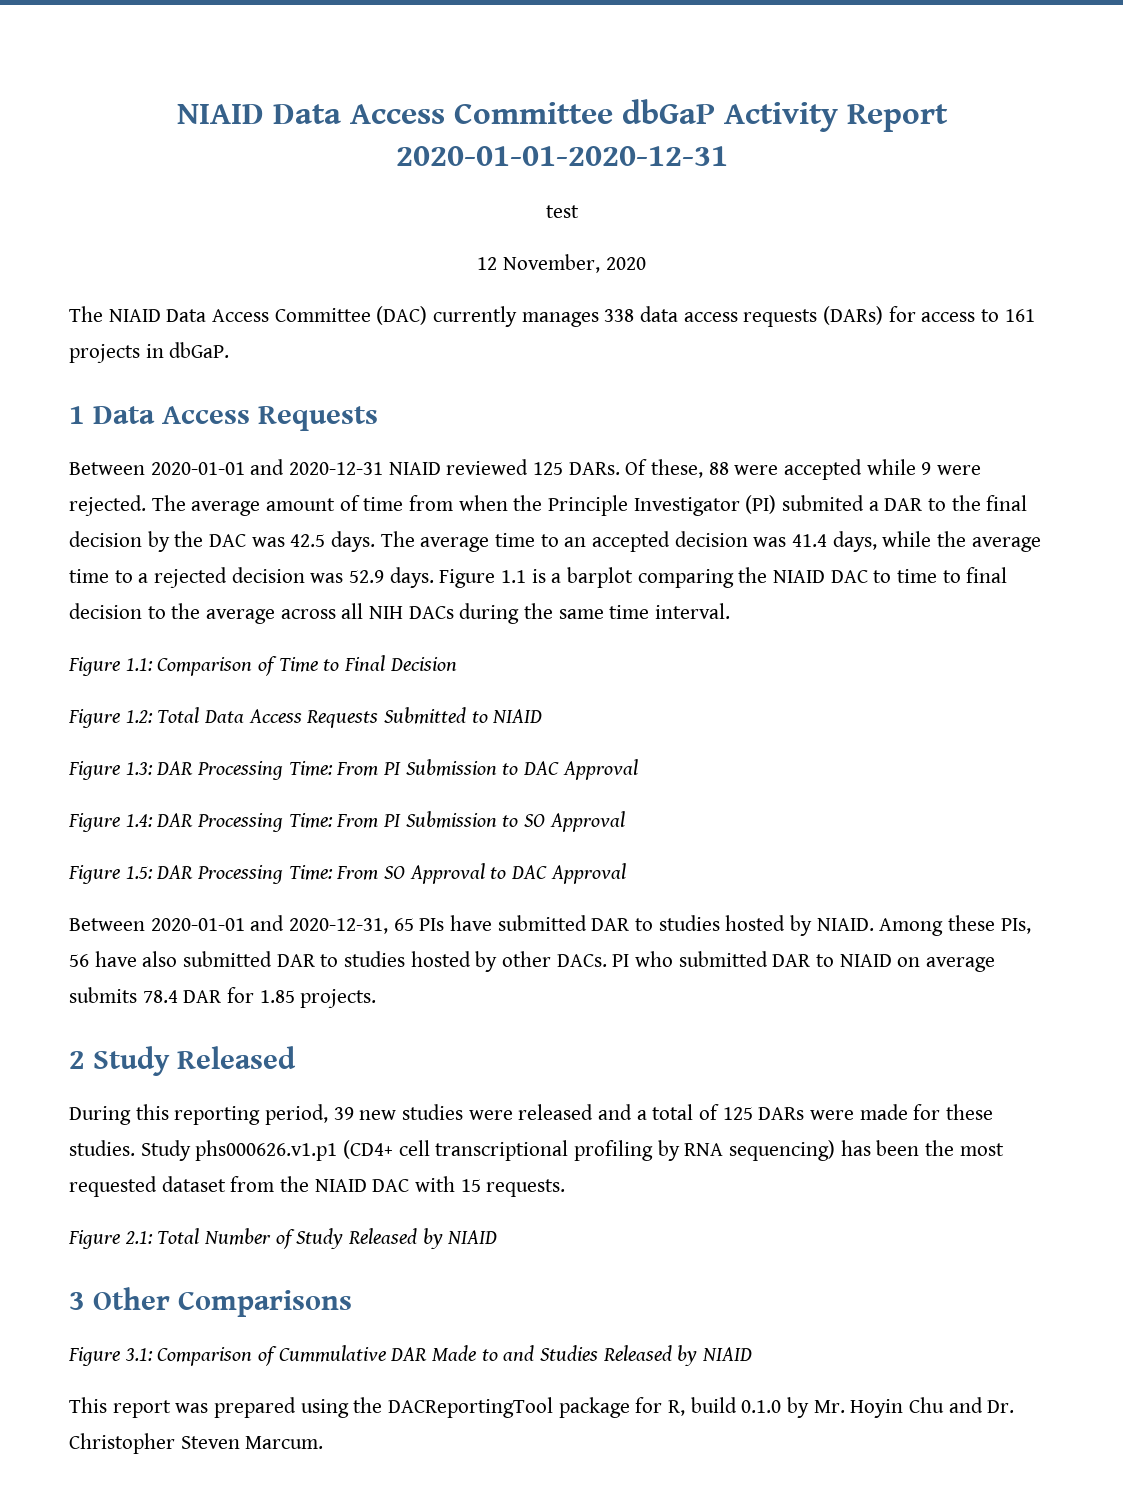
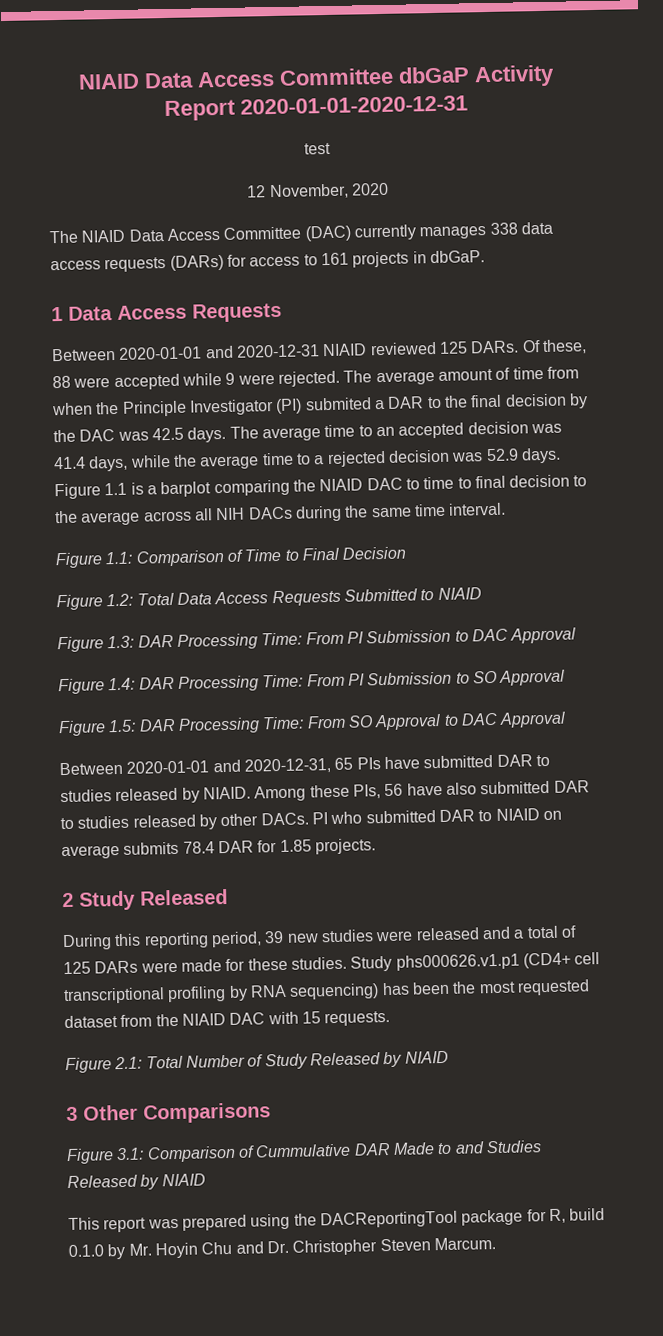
[725,915,786,931] hosted -> [115,787,179,802] released
[410,951,471,967] hosted -> [132,814,196,828] released

